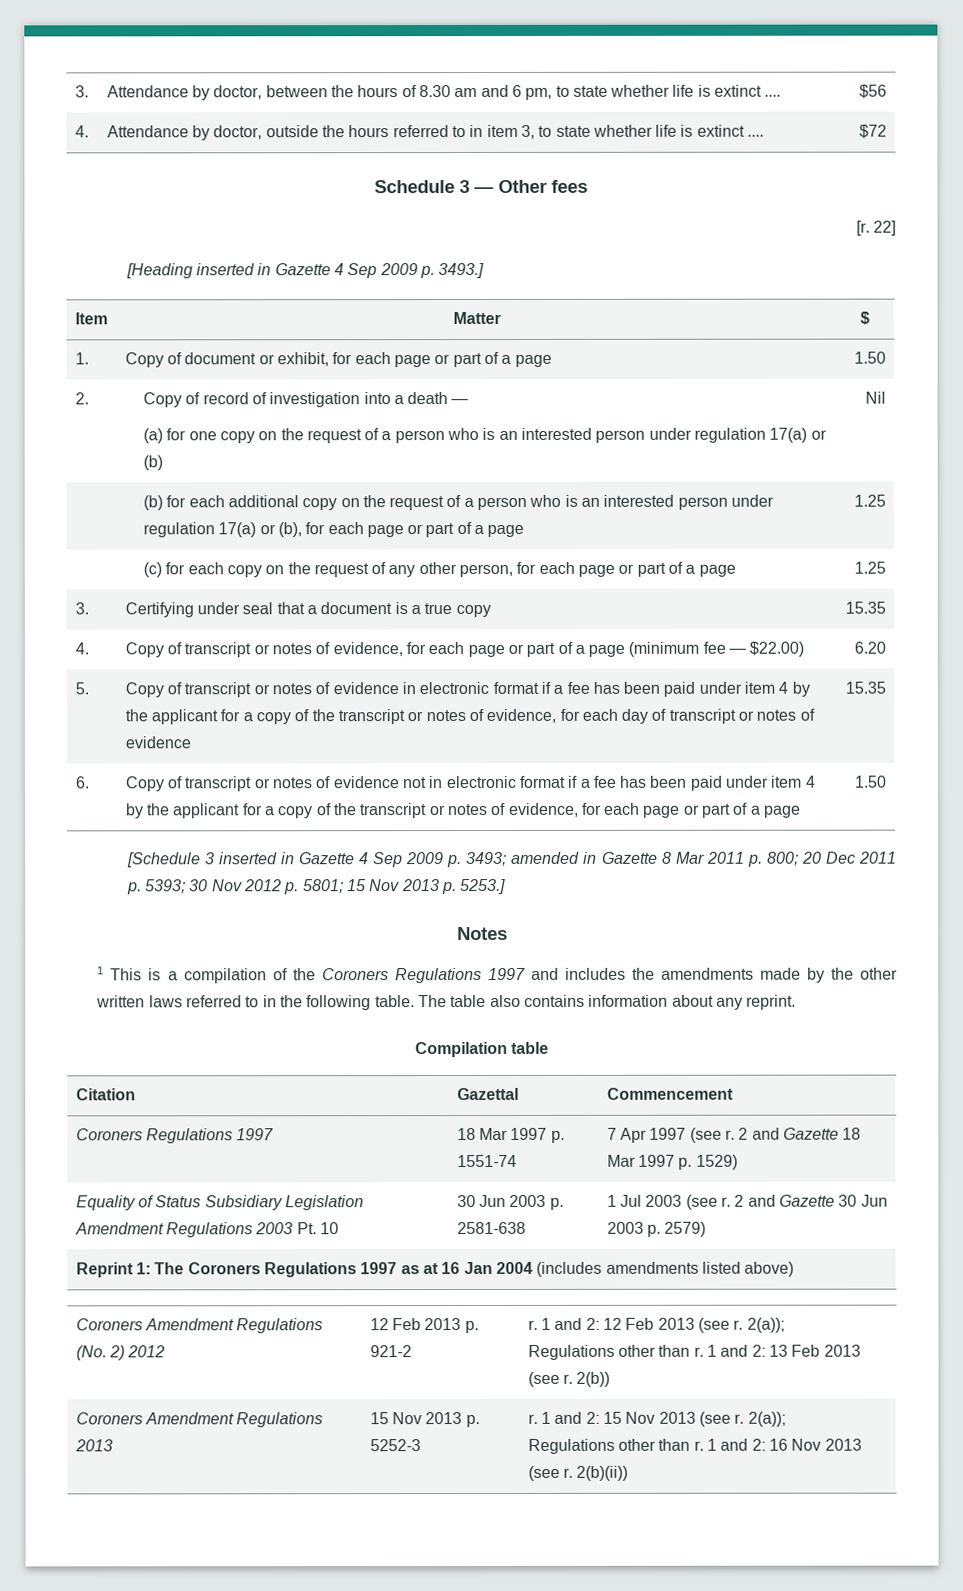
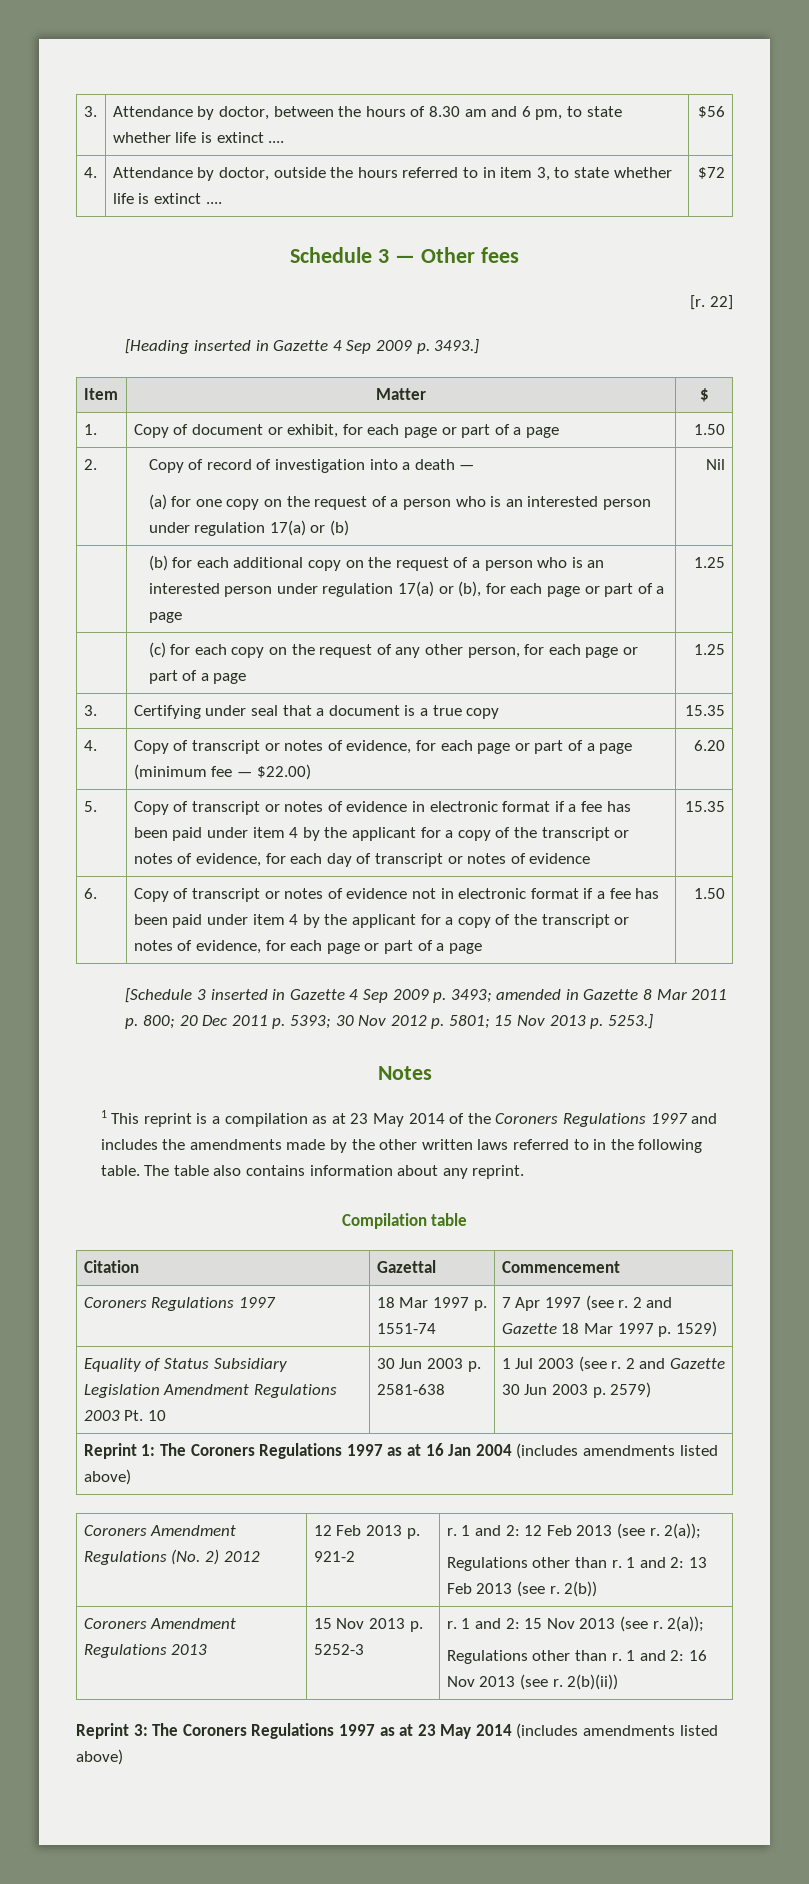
(143, 974) none -> [143,1113,192,1127] reprint
(267, 976) none -> [312,1113,445,1127] as at 23 May 2014
(629, 1473) none -> [76,1723,718,1739] [76,1749,123,1765] // Reprint 3: The Coroners Regulations 1997 as at 23 May 2014 (includes amendments listed above)

